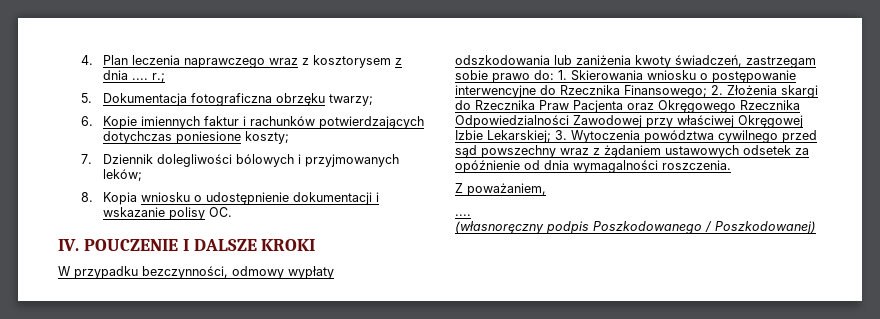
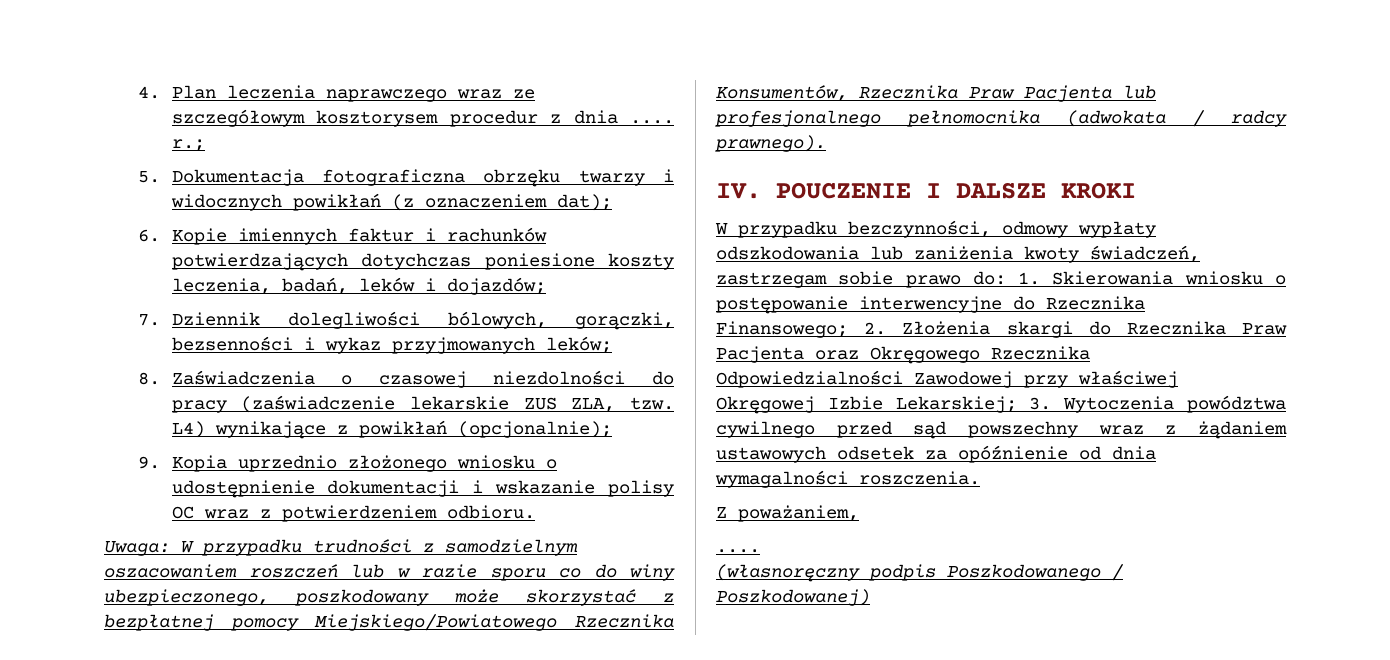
[302,55,392,68] z kosztorysem -> [512,89,535,99] [171,109,538,127] ze szczegółowym kosztorysem procedur
[329,94,374,106] twarzy; -> [578,169,674,186] [170,193,612,211] twarzy i widocznych powikłań (z oznaczeniem dat);
[245,131,290,144] [80,154,400,167] [103,169,143,181] [80,192,138,205] koszty; // 7. Dziennik dolegliwości bólowych i przyjmowanych leków; // 8. Kopia -> [608,253,674,270] [171,277,546,295] [137,311,674,330] [171,336,612,354] [137,370,674,388] [171,395,675,413] [171,420,612,439] [137,455,447,472] koszty leczenia, badań, leków i dojazdów; // 7. Dziennik dolegliwości bólowych, gorączki, bezsenności i wykaz przyjmowanych leków; // 8. Zaświadczenia o czasowej niezdolności do pracy (zaświadczenie lekarskie ZUS ZLA, tzw. L4) wynikające z powikłań (opcjonalnie); // 9. Kopia uprzednio złożonego
[209,207,233,217] OC. -> [171,505,535,522] [104,539,578,556] [104,564,675,581] [104,589,674,606] [104,614,674,631] [716,85,1156,102] [715,110,1287,127] [715,135,826,152] OC wraz z potwierdzeniem odbioru. // Uwaga: W przypadku trudności z samodzielnym oszacowaniem roszczeń lub w razie sporu co do winy ubezpieczonego, poszkodowany może skorzystać z bezpłatnej pomocy Miejskiego/Powiatowego Rzecznika Konsumentów, Rzecznika Praw Pacjenta lub profesjonalnego pełnomocnika (adwokata / radcy prawnego).

